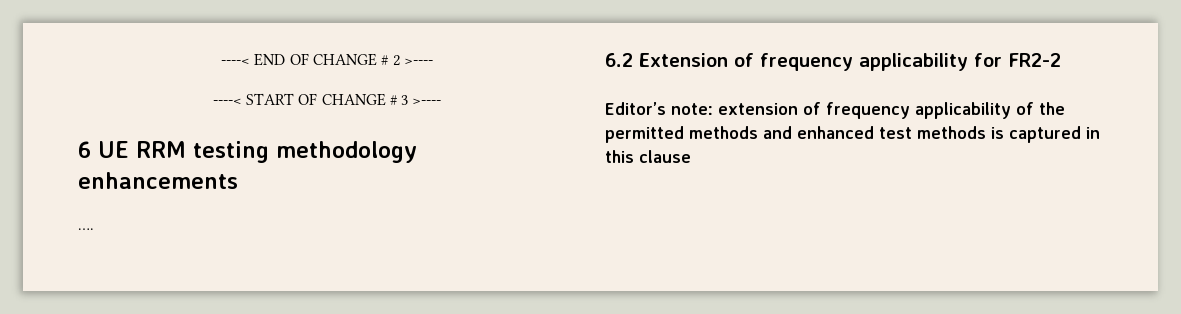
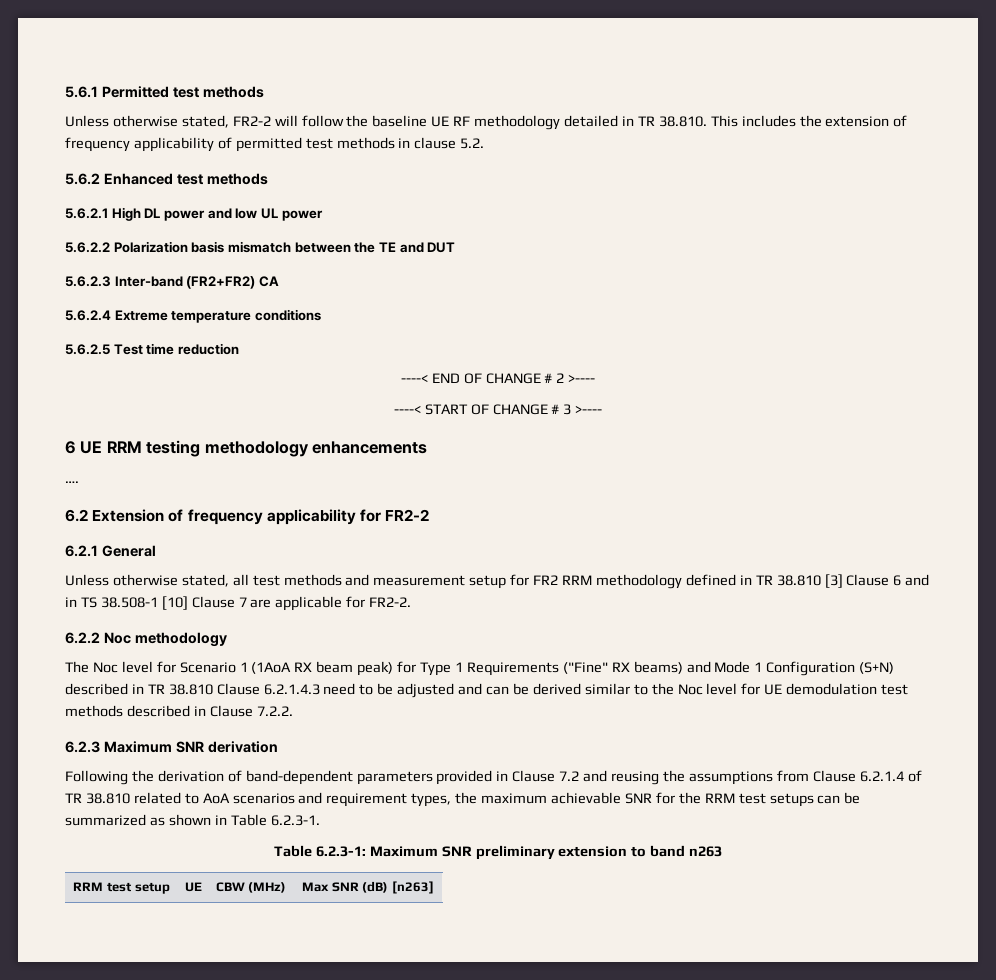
(221, 61) none -> [65,86,264,98] [65,115,908,130] [65,137,485,152] [65,173,268,185] [65,207,323,221] [65,241,456,253] [65,276,279,289] [65,309,321,323] [65,343,239,355] 5.6.1 Permitted test methods // Unless otherwise stated, FR2-2 will follow the baseline UE RF methodology detailed in TR 38.810. This includes the extension of frequency applicability of permitted test methods in clause 5.2. // 5.6.2 Enhanced test methods // 5.6.2.1 High DL power and low UL power // 5.6.2.2 Polarization basis mismatch between the TE and DUT // 5.6.2.3 Inter-band (FR2+FR2) CA // 5.6.2.4 Extreme temperature conditions // 5.6.2.5 Test time reduction //
[605,102,1065,119] [605,126,1100,143] [605,150,691,163] Editor’s note: extension of frequency applicability of the permitted methods and enhanced test methods is captured in this clause -> [65,545,156,557] [65,574,930,589] [65,596,412,611] [65,632,227,647] [65,661,895,676] [65,683,909,698] [65,705,293,717] [65,741,278,753] [65,770,922,785] [65,792,861,807] [65,814,320,826] [273,845,723,860] [73,882,170,894] [184,882,202,892] [215,882,287,893] [302,881,434,894] 6.2.1 General // Unless otherwise stated, all test methods and measurement setup for FR2 RRM methodology defined in TR 38.810 [3] Clause 6 and in TS 38.508-1 [10] Clause 7 are applicable for FR2-2. // 6.2.2 Noc methodology // The Noc level for Scenario 1 (1AoA RX beam peak) for Type 1 Requirements ("Fine" RX beams) and Mode 1 Configuration (S+N) described in TR 38.810 Clause 6.2.1.4.3 need to be adjusted and can be derived similar to the Noc level for UE demodulation test methods described in Clause 7.2.2. // 6.2.3 Maximum SNR derivation // Following the derivation of band-dependent parameters provided in Clause 7.2 and reusing the assumptions from Clause 6.2.1.4 of TR 38.810 related to AoA scenarios and requirement types, the maximum achievable SNR for the RRM test setups can be summarized as shown in Table 6.2.3-1. // Table 6.2.3-1: Maximum SNR preliminary extension to band n263 // RRM test setup | UE | CBW (MHz) | Max SNR (dB) [n263]

